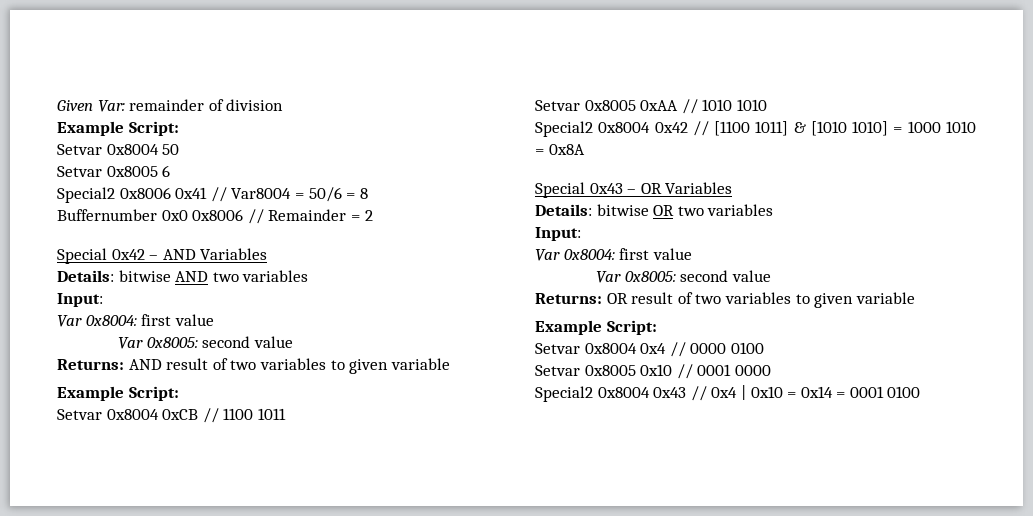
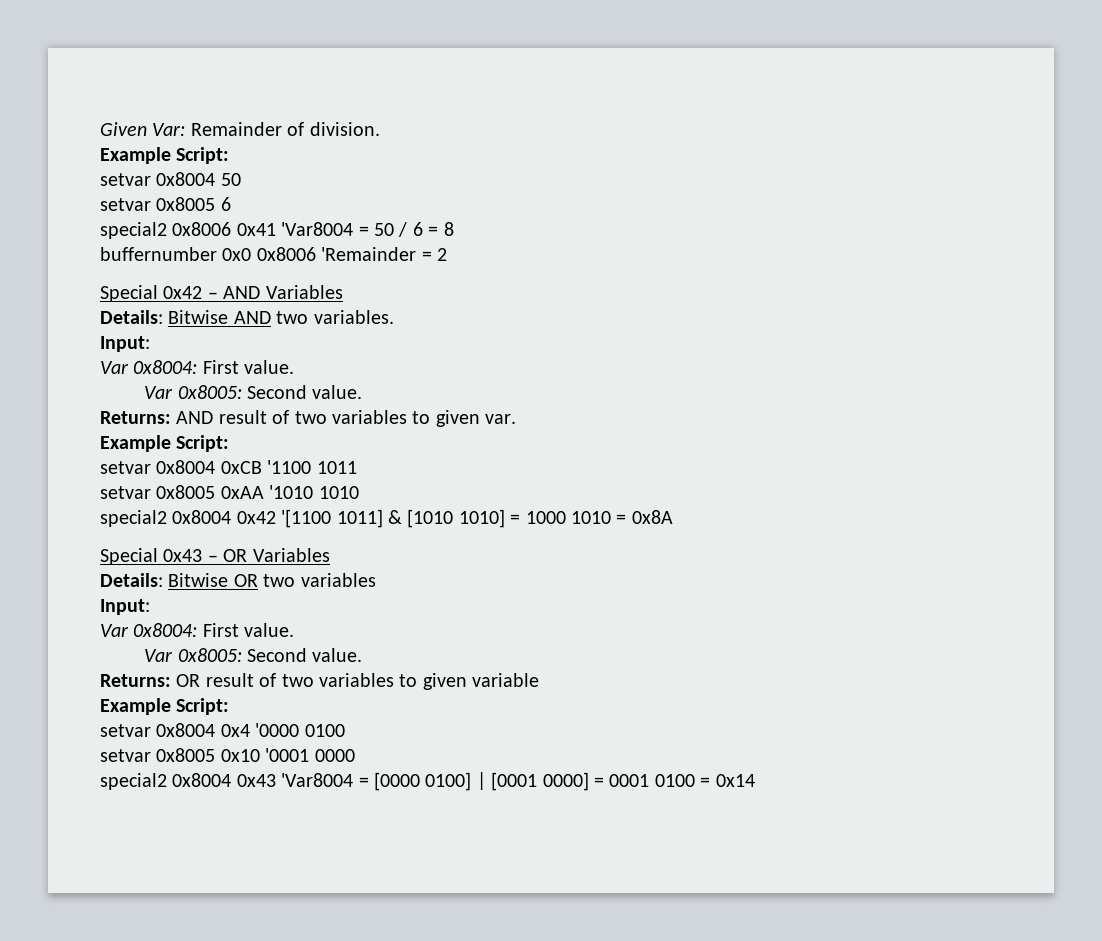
[129,99,284,111] [57,121,179,136] [57,144,102,155] remainder of division // Example Script: // Setvar -> [190,122,380,136] [100,147,230,164] [100,173,151,186] Remainder of division. // Example Script: // setvar
[57,166,102,177] Setvar -> [100,198,151,211] setvar
[57,187,115,203] Special2 -> [100,222,167,239] special2
[210,187,342,202] // Var8004 = 50/6 -> [281,222,423,237] 'Var8004 = 50 / 6
[57,209,157,221] Buffernumber -> [100,247,217,261] buffernumber
[247,209,347,224] // Remainder -> [321,247,417,261] 'Remainder
[118,270,171,282] bitwise -> [168,310,229,324] Bitwise
[242,270,309,282] [57,293,103,307] [57,314,214,327] [118,336,293,349] variables // Input: // Var 0x8004: first value // Var 0x8005: second value -> [313,310,394,324] [100,336,150,352] [100,360,295,374] [144,385,363,399] variables. // Input: // Var 0x8004: First value. // Var 0x8005: Second value.
[390,358,450,370] [57,386,179,401] [57,409,102,420] variable // Example Script: // Setvar -> [485,414,517,424] [100,435,230,452] [100,461,151,474] var. // Example Script: // setvar
[202,408,254,423] // 1100 -> [267,460,312,474] '1100
[535,100,580,111] Setvar -> [100,486,151,499] setvar
[681,99,733,114] // 1010 -> [269,485,314,499] '1010
[535,121,593,137] Special2 -> [100,510,167,527] special2
[692,121,751,136] // [1100 -> [281,509,332,528] '[1100
[596,204,649,216] bitwise -> [168,573,229,587] Bitwise
[619,248,692,260] [596,270,771,283] first value // Var 0x8005: second value -> [202,623,295,637] [144,648,363,662] First value. // Var 0x8005: Second value.
[535,343,580,354] Setvar -> [100,724,151,737] setvar
[669,342,727,357] // 0000 -> [255,723,300,737] '0000
[535,365,580,376] Setvar -> [100,749,151,762] setvar
[676,364,732,379] // 0001 -> [265,748,310,762] '0001
[535,386,593,402] Special2 -> [100,773,167,790] special2
[690,385,833,401] // 0x4 | 0x10 = 0x14 -> [281,772,589,791] 'Var8004 = [0000 0100] | [0001 0000]
(921, 392) none -> [700,774,755,787] = 0x14

